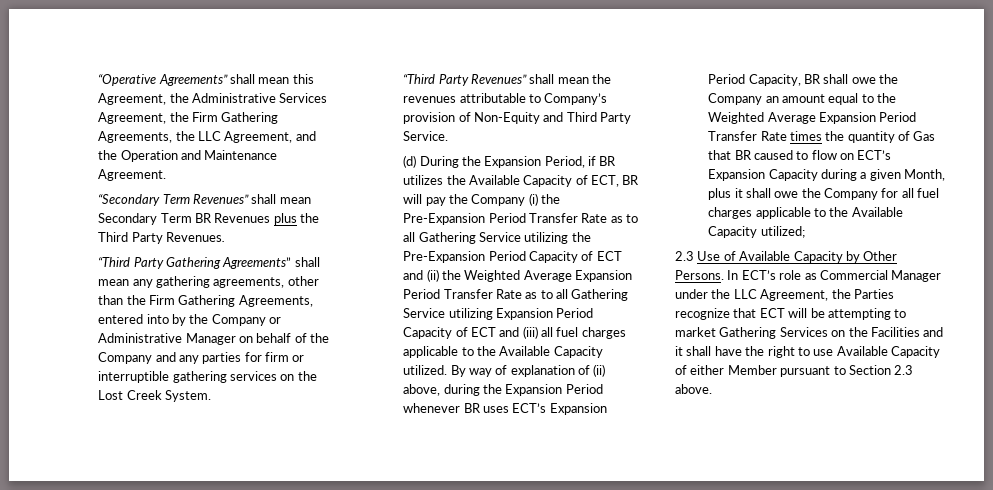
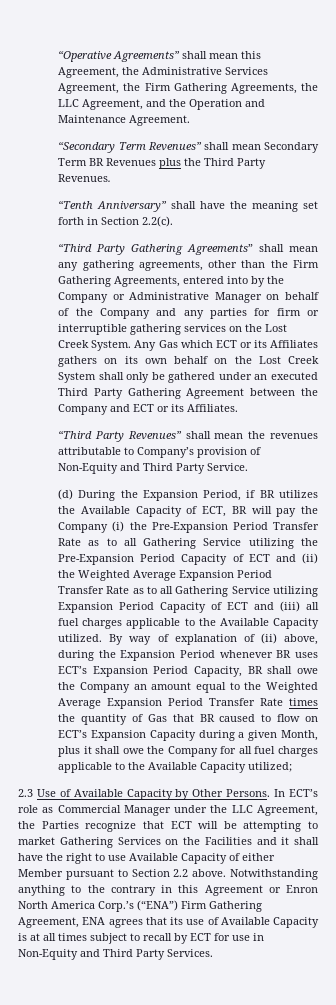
(225, 237) none -> [58,200,318,212] [58,216,174,227] // “Tenth Anniversary” shall have the meaning set forth in Section 2.2(c).
(211, 396) none -> [134,340,319,351] [58,356,320,367] [58,372,318,383] [58,388,319,399] [58,404,239,415] Any Gas which ECT or its Affiliates gathers on its own behalf on the Lost Creek System shall only be gathered under an executed Third Party Gathering Agreement between the Company and ECT or its Affiliates.
[894,365,914,375] [675,384,712,394] 2.3 above. -> [173,869,318,880] [18,885,318,896] [18,900,262,912] [18,917,319,928] [18,933,264,944] [18,949,213,960] 2.2 above. Notwithstanding anything to the contrary in this Agreement or Enron North America Corp.’s (“ENA”) Firm Gathering Agreement, ENA agrees that its use of Available Capacity is at all times subject to recall by ECT for use in Non-Equity and Third Party Services.

